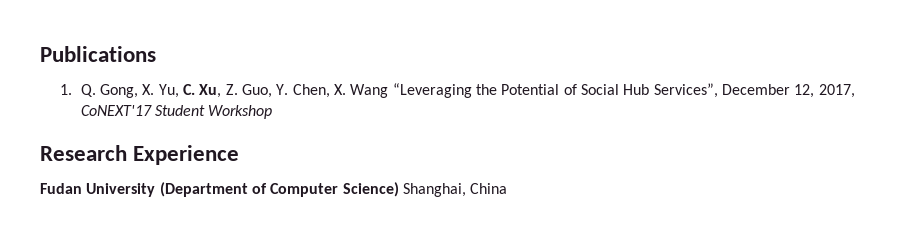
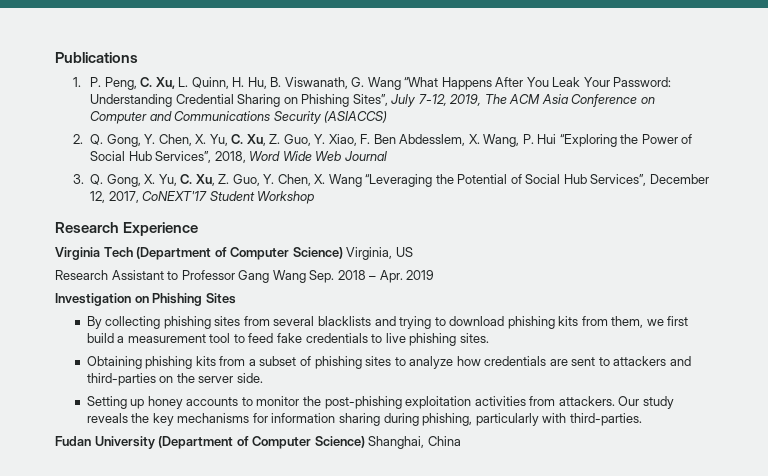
(73, 89) none -> [90,77,672,90] [90,94,655,107] [90,111,388,124] [72,134,693,147] [90,151,387,163] [72,174,84,184] P. Peng, C. Xu, L. Quinn, H. Hu, B. Viswanath, G. Wang “What Happens After You Leak Your Password: Understanding Credential Sharing on Phishing Sites”, July 7-12, 2019, The ACM Asia Conference on Computer and Communications Security (ASIACCS) // 2. Q. Gong, Y. Chen, X. Yu, C. Xu, Z. Guo, Y. Xiao, F. Ben Abdesslem, X. Wang, P. Hui “Exploring the Power of Social Hub Services”, 2018, Word Wide Web Journal // 3.
(240, 155) none -> [55,247,413,260] [55,270,435,283] [55,293,236,306] [86,316,689,329] [86,333,489,346] [86,356,691,369] [86,373,263,386] [86,396,674,409] [86,413,642,426] // Virginia Tech (Department of Computer Science) Virginia, US // Research Assistant to Professor Gang Wang Sep. 2018 – Apr. 2019 // Investigation on Phishing Sites // By collecting phishing sites from several blacklists and trying to download phishing kits from them, we first build a measurement tool to feed fake credentials to live phishing sites. // Obtaining phishing kits from a subset of phishing sites to analyze how credentials are sent to attackers and third-parties on the server side. // Setting up honey accounts to monitor the post-phishing exploitation activities from attackers. Our study reveals the key mechanisms for information sharing during phishing, particularly with third-parties.

